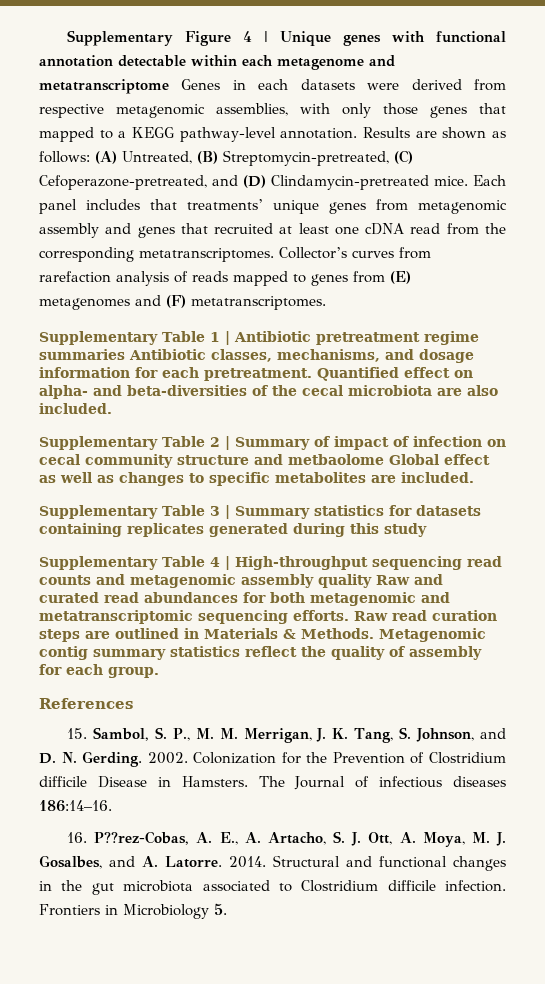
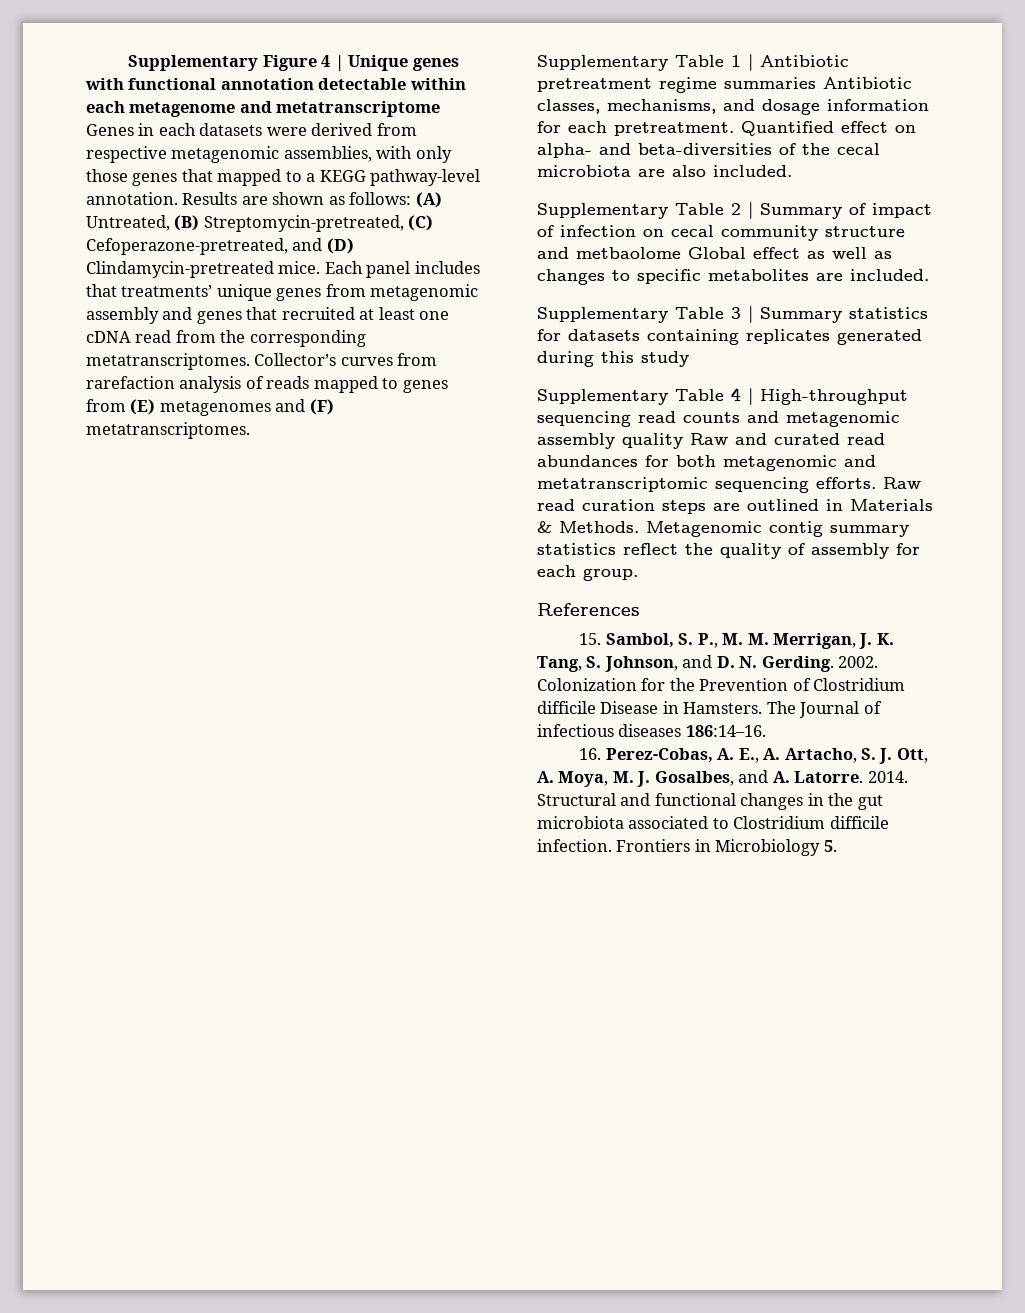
[94,831,190,845] P??rez-Cobas, -> [605,748,713,763] Perez-Cobas,

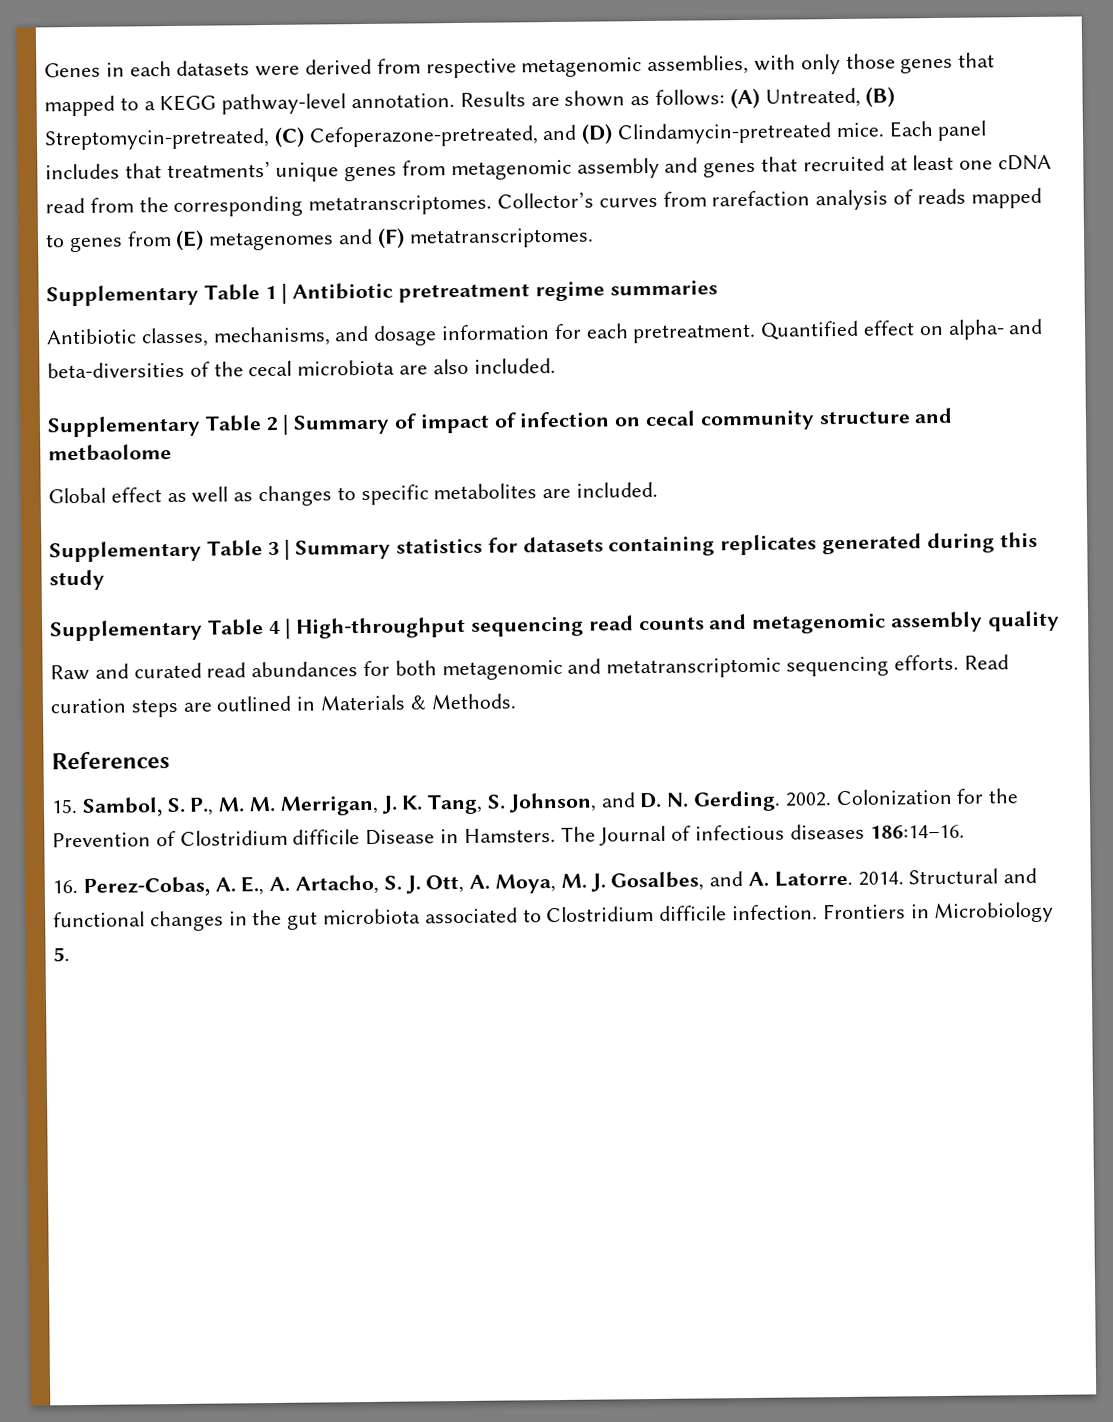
[128,55,459,71] [85,78,466,90] [86,101,441,117] Supplementary Figure 4 | Unique genes with functional annotation detectable within each metagenome and metatranscriptome -> (44, 70) none
(816, 83) none -> (718, 288) //
(681, 253) none -> (172, 453) //
(683, 441) none -> (1060, 621) //
[883,477,921,489] [537,499,575,511] Raw read -> [963,654,1009,670] Read
[646,521,909,537] [537,543,920,559] [537,565,638,581] Metagenomic contig summary statistics reflect the quality of assembly for each group. -> (516, 701) none

